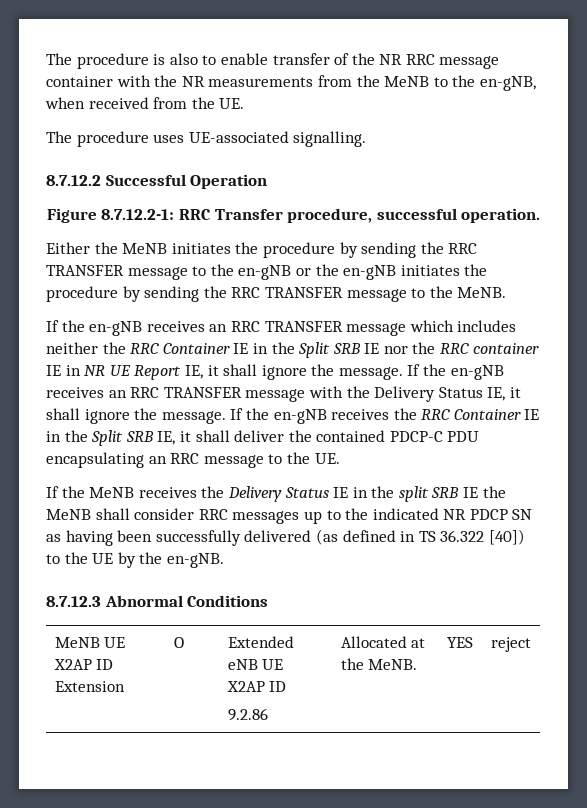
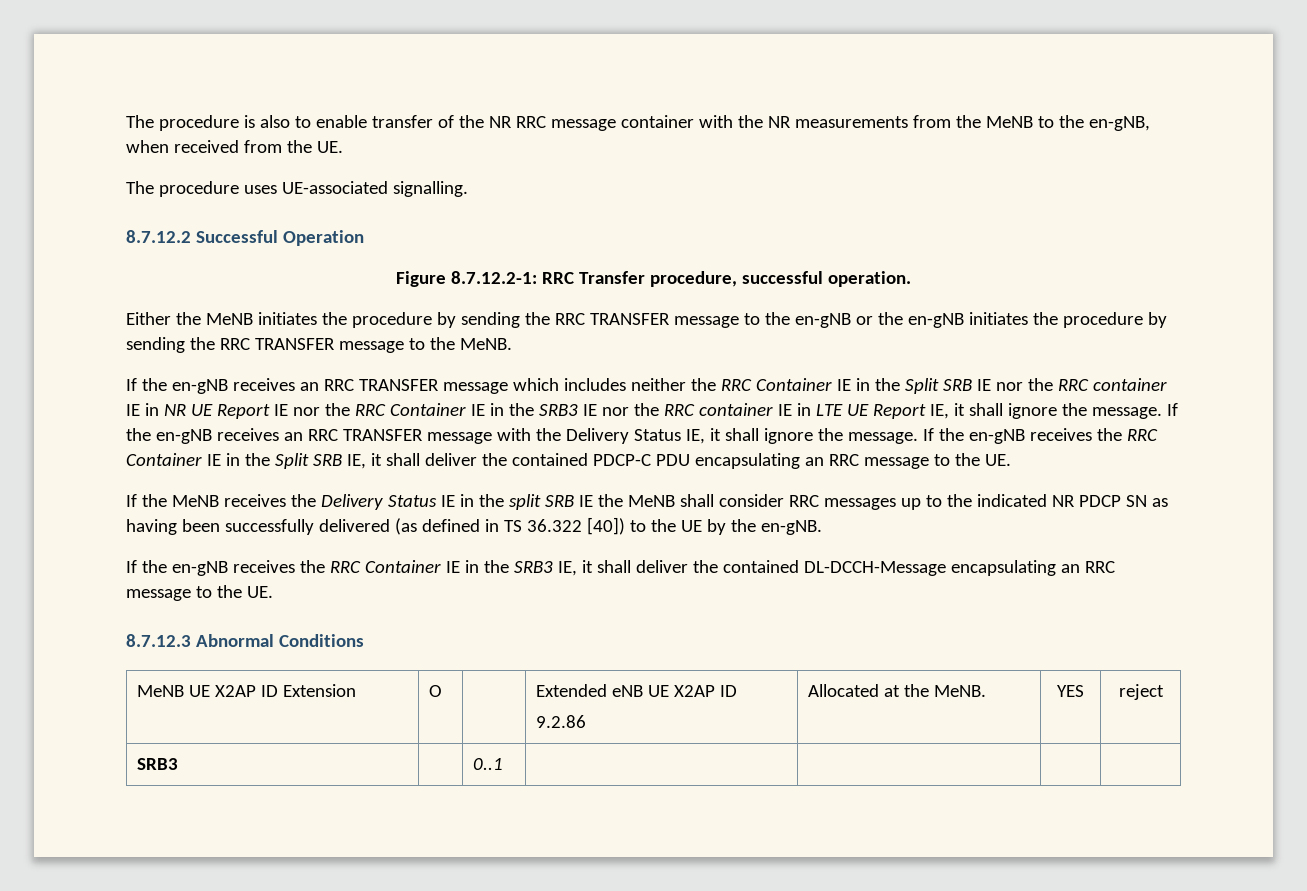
(182, 372) none -> [273,403,926,419] IE nor the RRC Container IE in the SRB3 IE nor the RRC container IE in LTE UE Report
(224, 560) none -> [126,560,1115,576] [126,585,273,601] // If the en-gNB receives the RRC Container IE in the SRB3 IE, it shall deliver the contained DL-DCCH-Message encapsulating an RRC message to the UE.
(531, 644) none -> [137,758,179,770] [473,758,504,770] // SRB3 | | 0..1 | | | |

